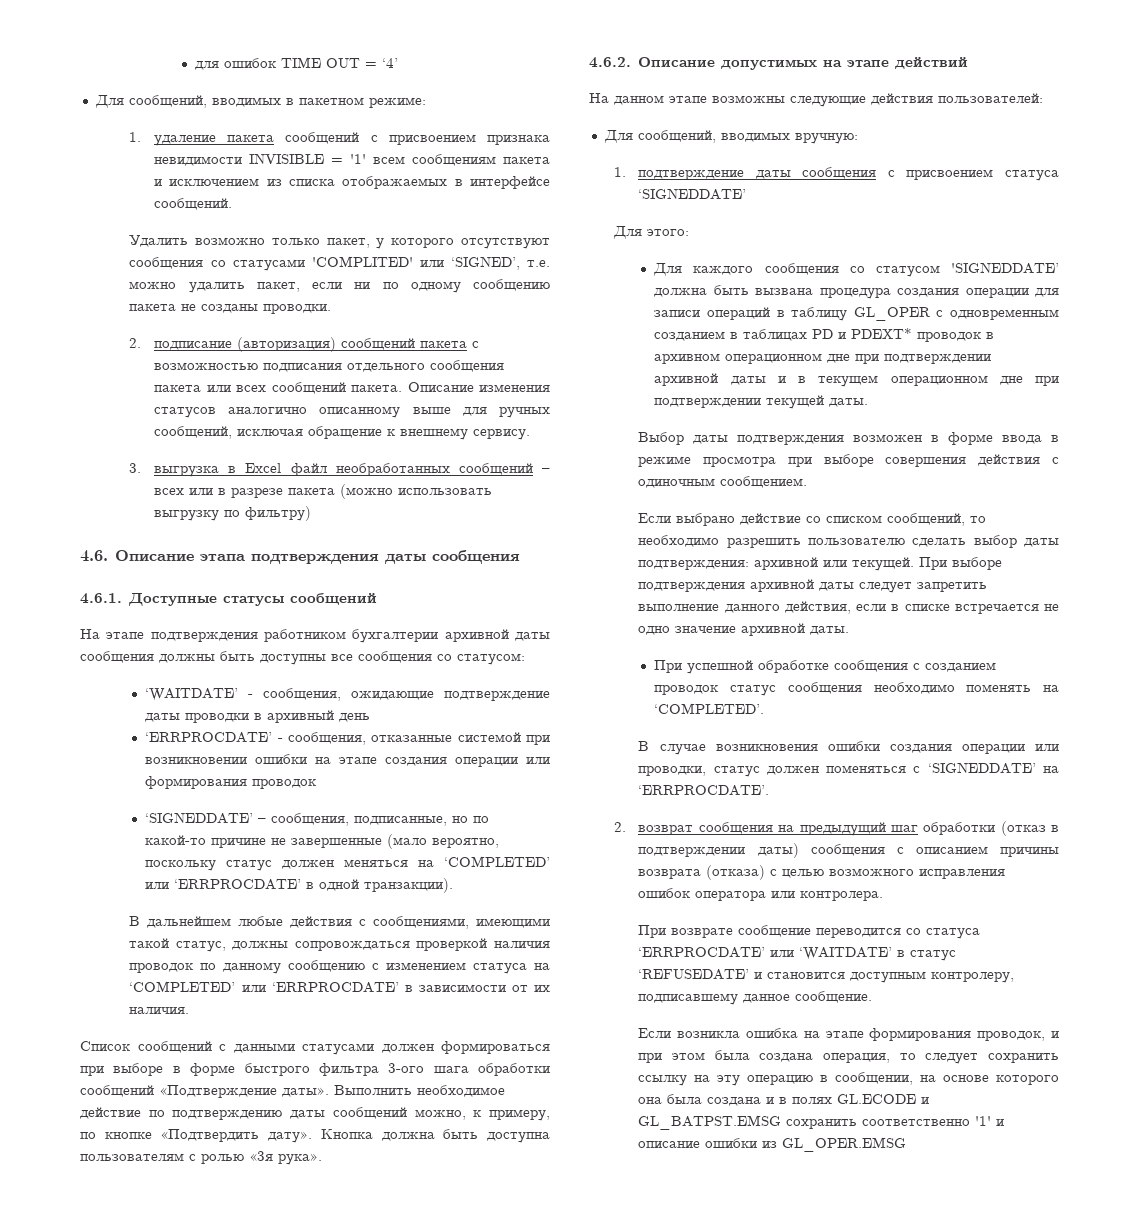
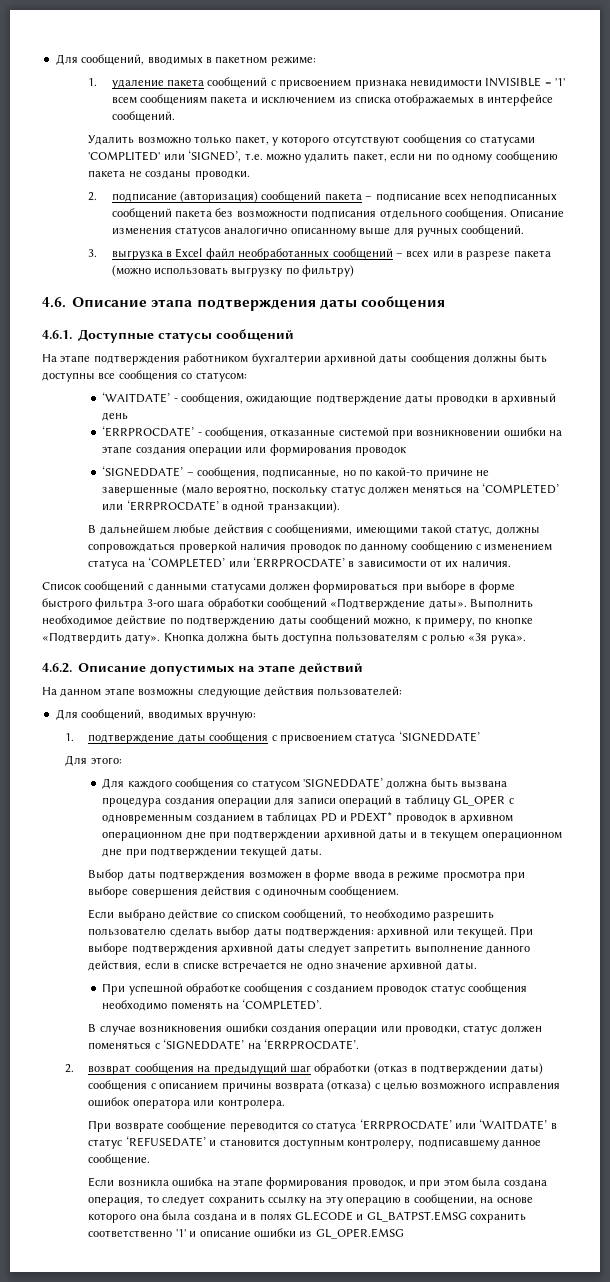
[194,57,398,70] для ошибок TIME OUT = ‘4’ // -> (55, 59) none
[472,341,480,348] [154,360,505,372] [154,382,403,394] с возможностью подписания отдельного сообщения пакета или всех сообщений пакета. -> [365,193,558,202] [111,208,507,219] – подписание всех неподписанных сообщений пакета без возможности подписания отдельного сообщения.
[154,426,531,440] сообщений, исключая обращение к внешнему сервису. -> [461,225,525,236] сообщений.

